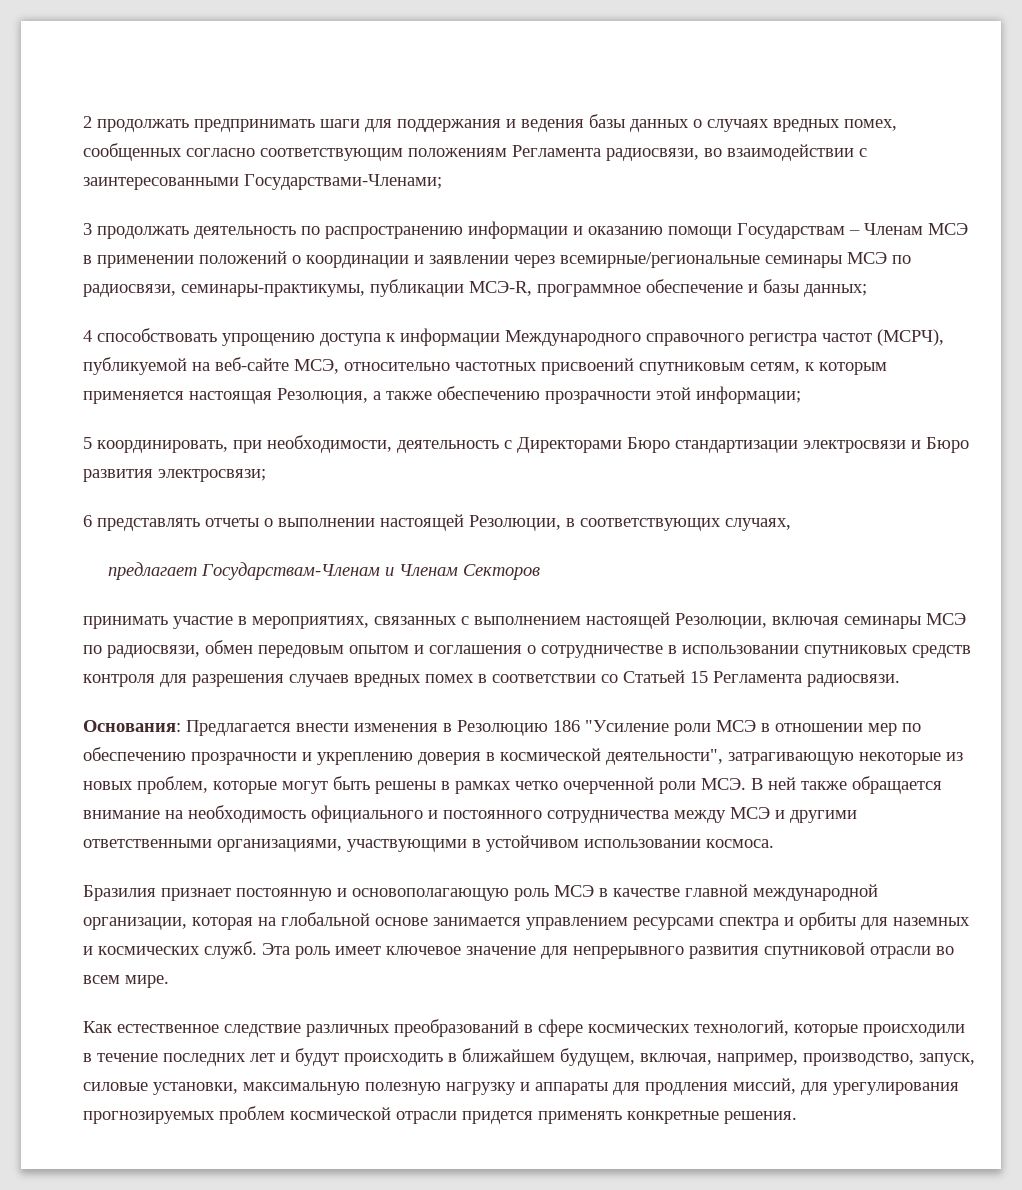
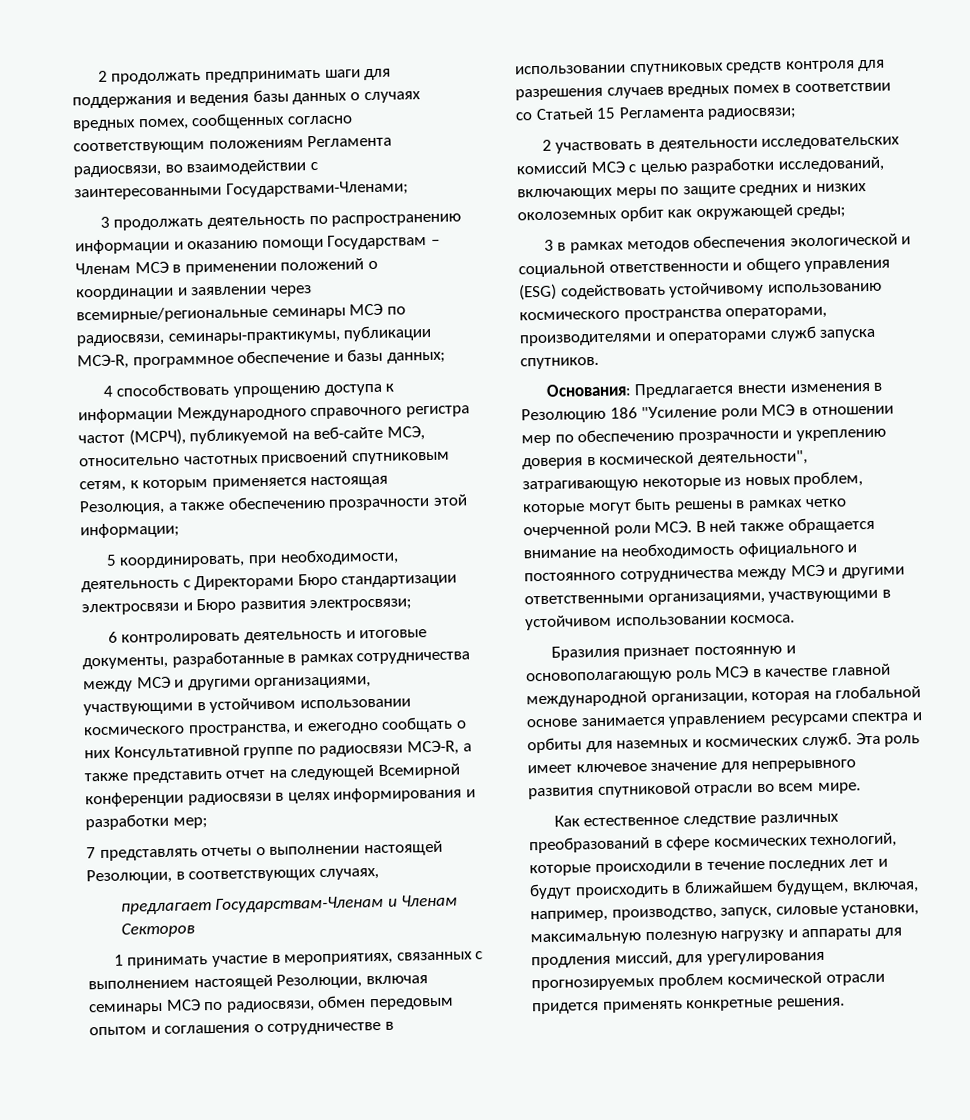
(92, 521) none -> [121,629,428,646] [82,650,471,670] [83,676,372,693] [83,697,411,716] [83,716,467,737] [84,740,472,761] [84,763,460,784] [85,786,476,808] [85,813,208,831] [86,847,96,859] контролировать деятельность и итоговые документы, разработанные в рамках сотрудничества между МСЭ и другими организациями, участвующими в устойчивом использовании космического пространства, и ежегодно сообщать о них Консультативной группе по радиосвязи МСЭ-R, а также представить отчет на следующей Всемирной конференции радиосвязи в целях информирования и разработки мер; // 7
(541, 572) none -> [113,954,124,966] 1
[807,674,900,687] радиосвязи. -> [707,107,798,120] [541,136,901,154] [516,156,884,176] [517,183,867,201] [517,204,847,222] [543,233,912,254] [518,257,891,278] [519,281,882,301] [519,306,828,322] [519,325,877,347] [520,356,599,370] радиосвязи; // 2 участвовать в деятельности исследовательских комиссий МСЭ с целью разработки исследований, включающих меры по защите средних и низких околоземных орбит как окружающей среды; // 3 в рамках методов обеспечения экологической и социальной ответственности и общего управления (ESG) содействовать устойчивому использованию космического пространства операторами, производителями и операторами служб запуска спутников.

